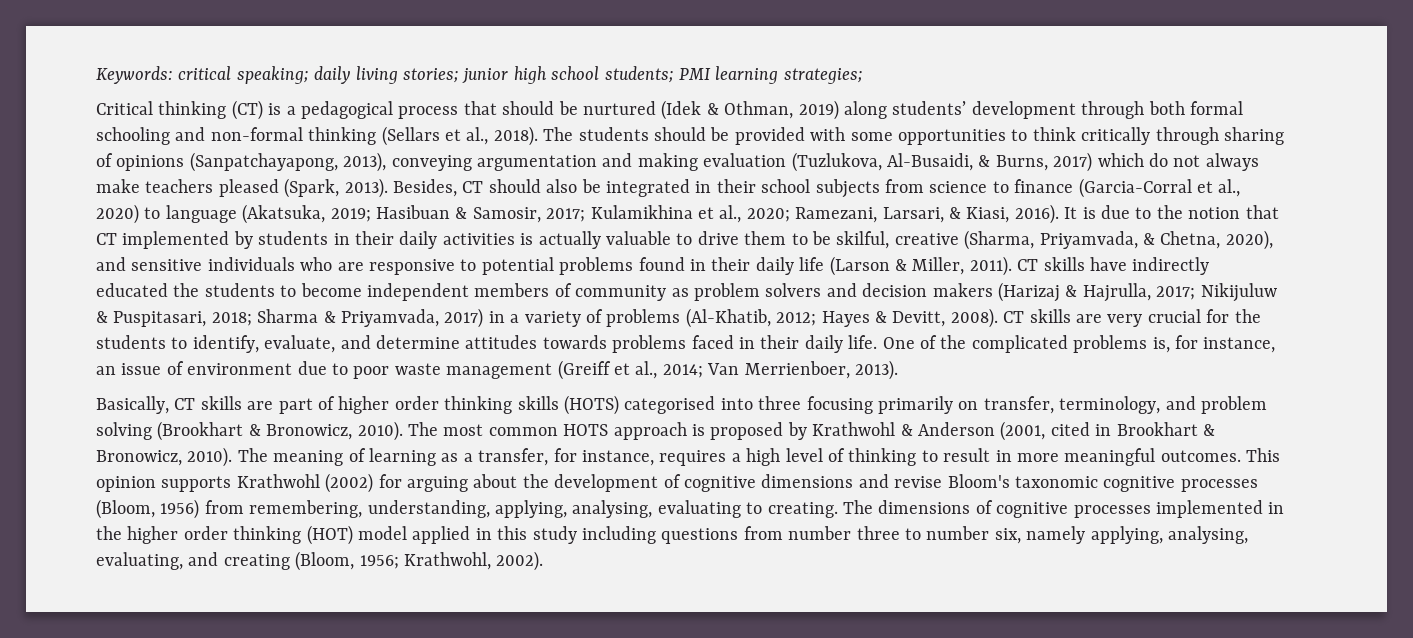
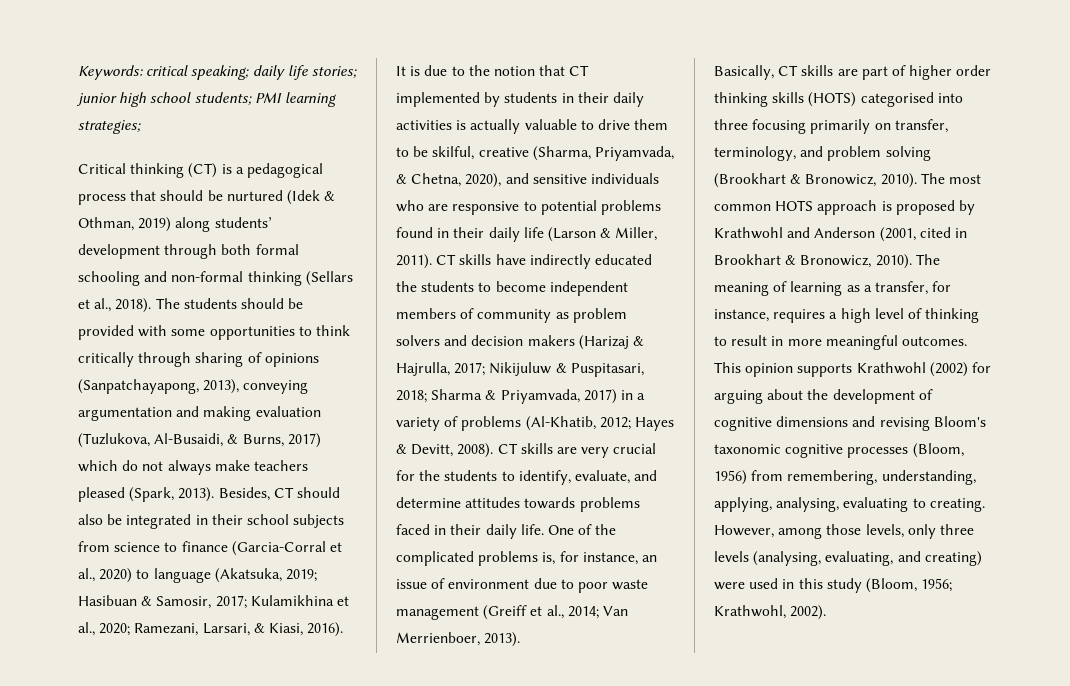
[355,66,398,84] living -> [287,65,308,80] life
[900,424,913,436] & -> [787,227,811,238] and
[894,476,943,488] revise -> [879,417,930,431] revising
[842,500,1285,518] [96,525,1248,545] [96,552,290,570] The dimensions of cognitive processes implemented in the higher order thinking (HOT) model applied in this study including questions from number three to number six, namely applying, analysing, evaluating, and creating -> [714,524,974,539] [714,551,982,566] [714,578,862,593] However, among those levels, only three levels (analysing, evaluating, and creating) were used in this study

